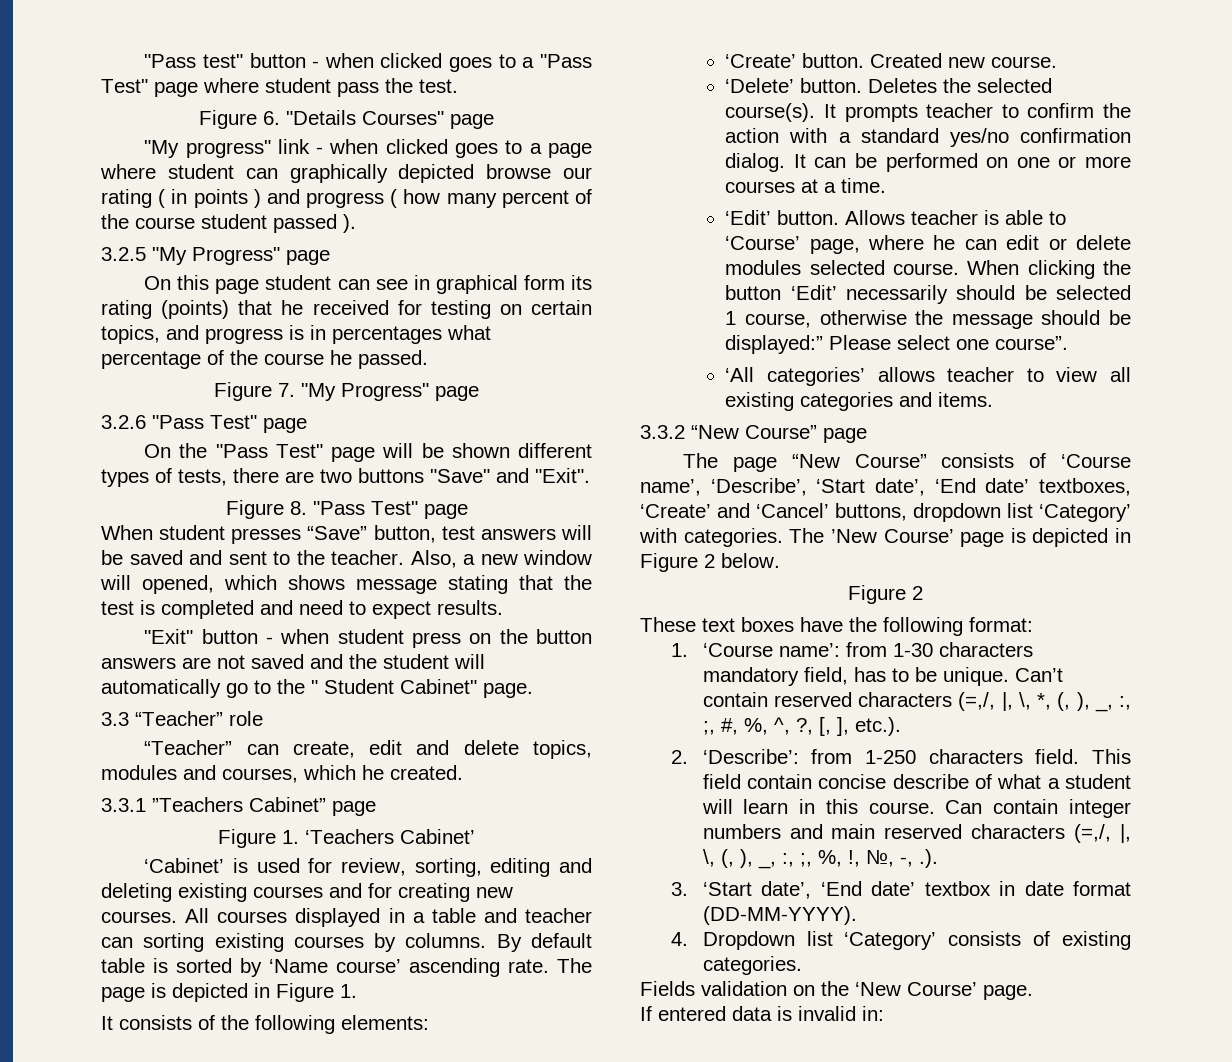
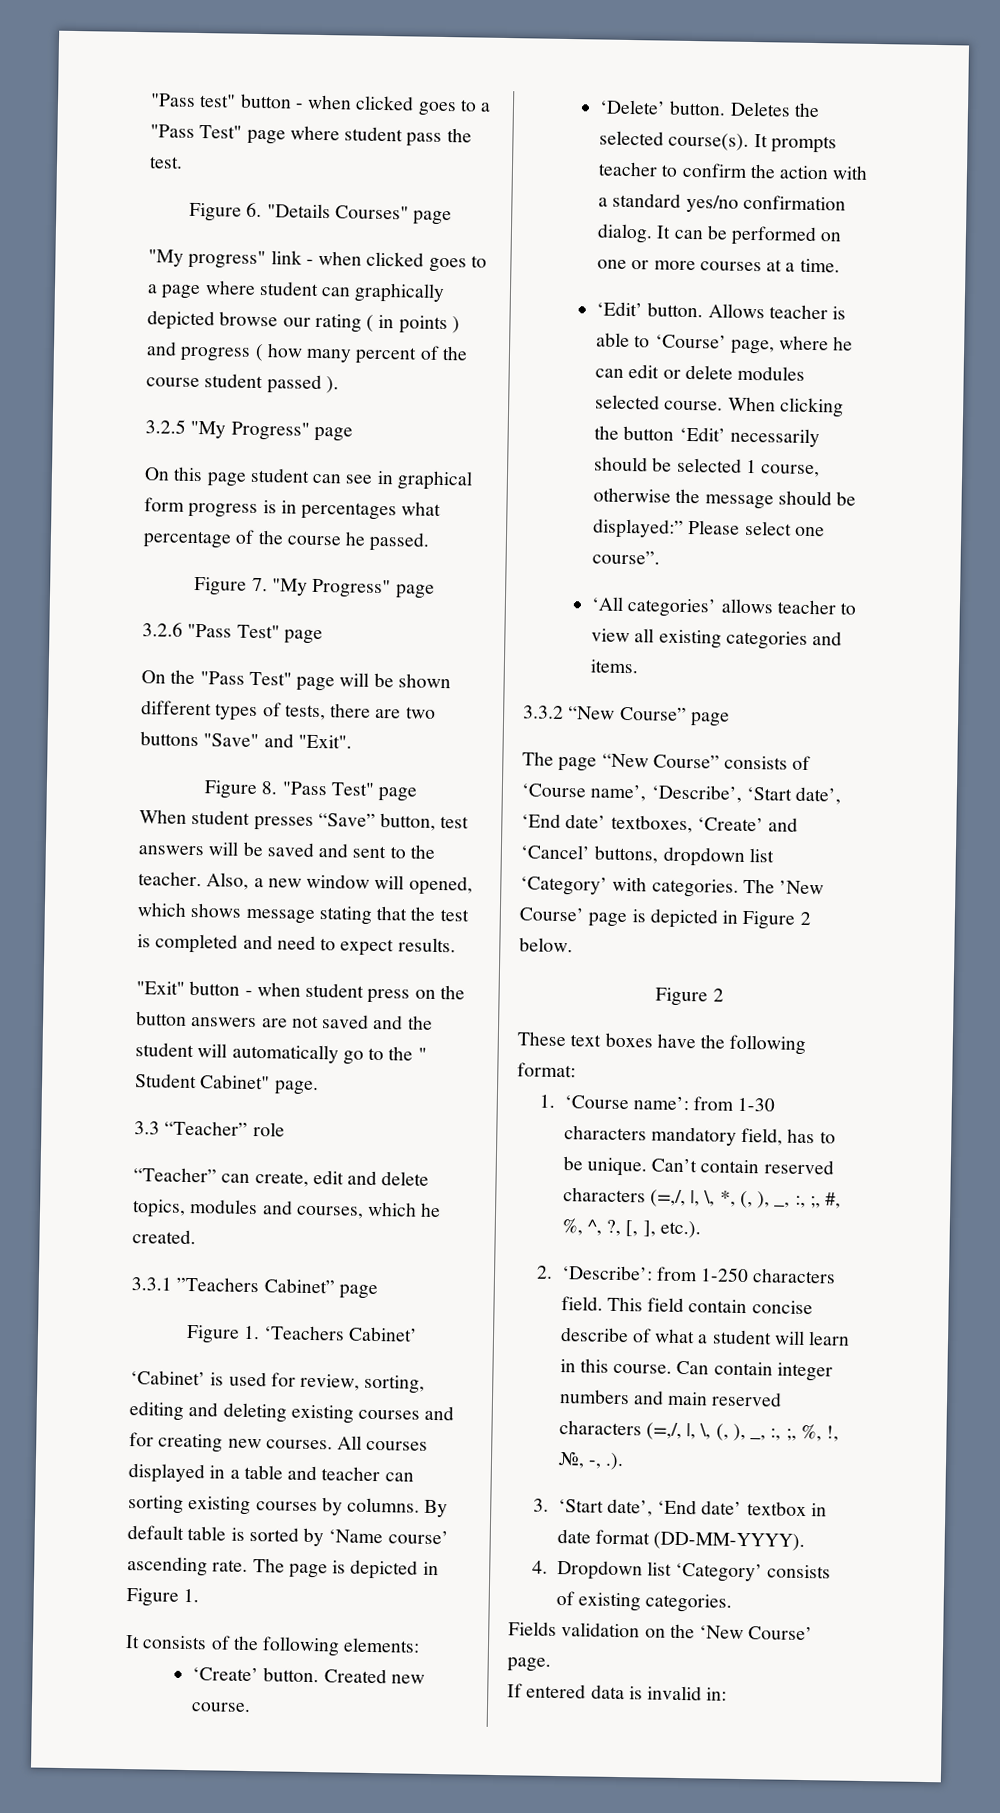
[570,275,592,290] [101,300,592,319] [101,325,199,344] its rating (points) that he received for testing on certain topics, and -> (185, 504) none

